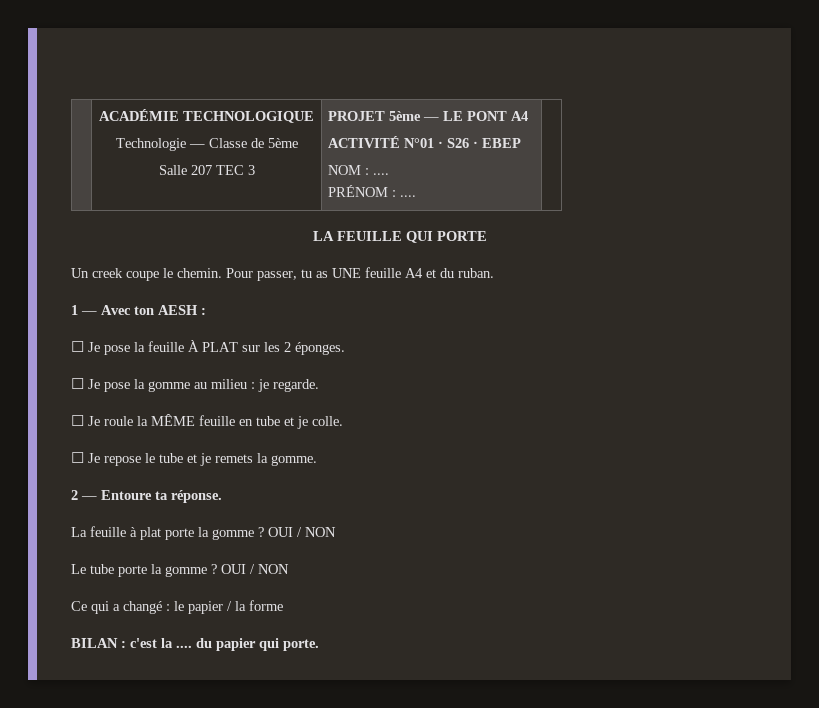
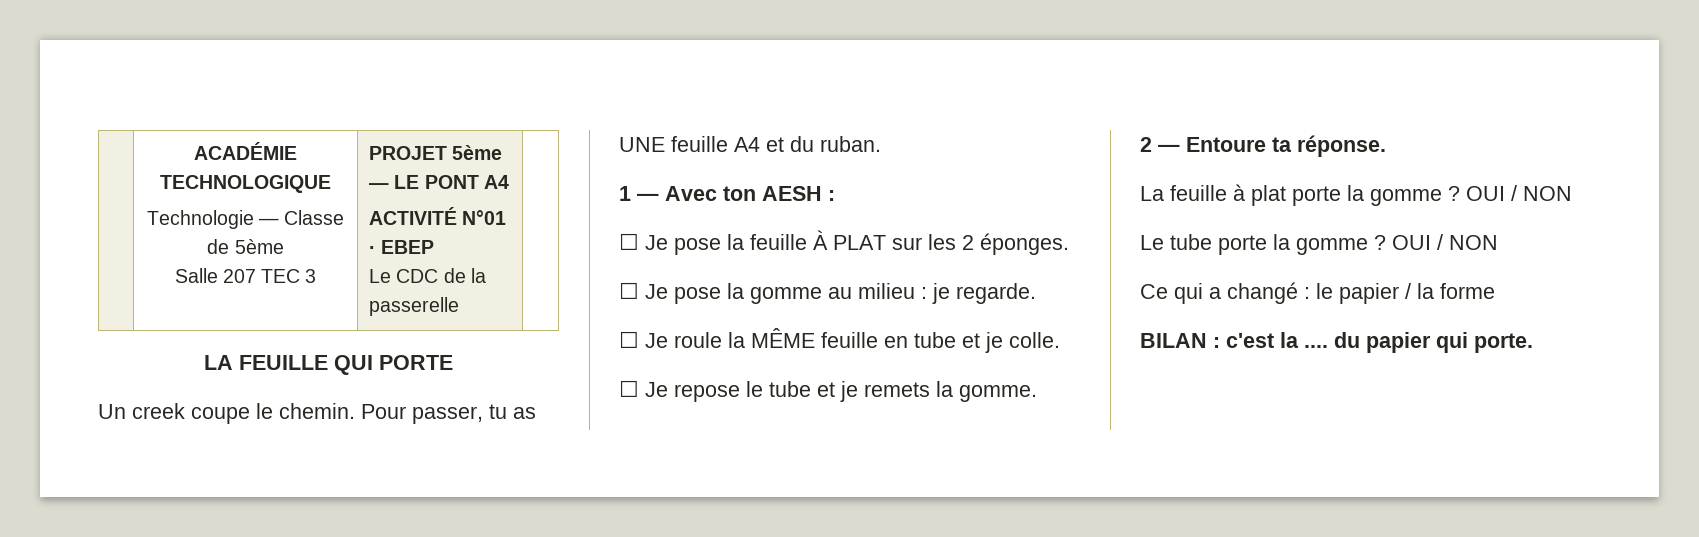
[446,138,478,148] S26 · -> (377, 250) none
[327,165,389,175] [327,185,416,197] NOM : .... // PRÉNOM : .... -> [369,268,486,283] [369,297,460,316] Le CDC de la passerelle

